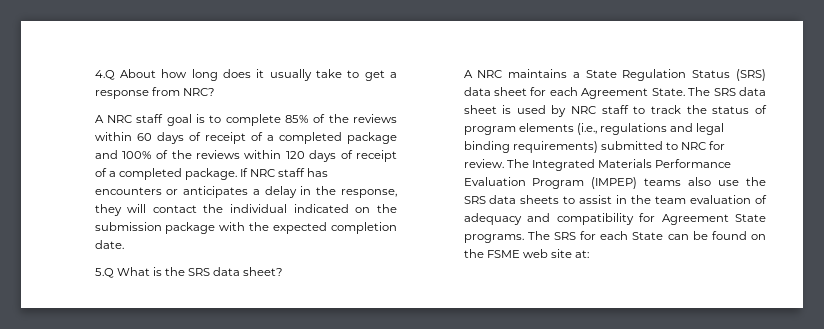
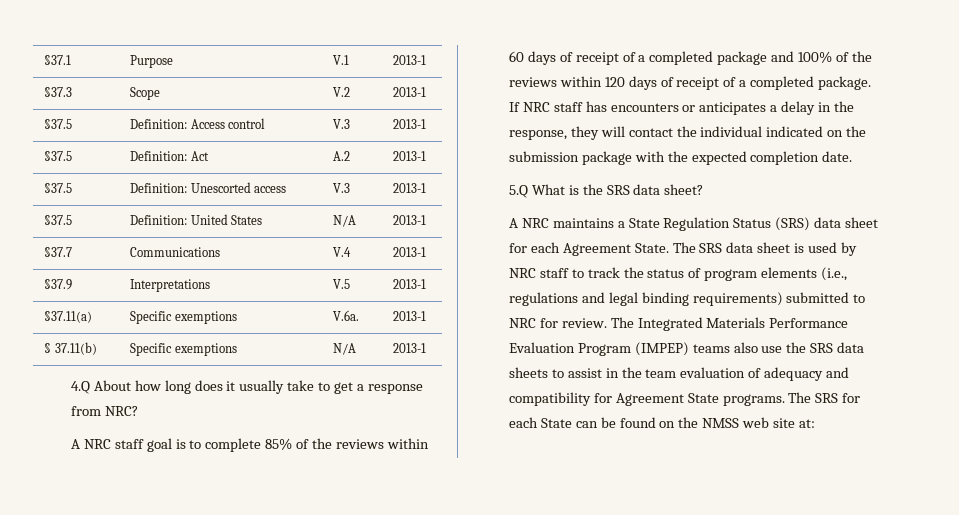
(94, 75) none -> [44,55,72,65] [130,55,174,68] [333,55,350,65] [393,55,426,65] [44,87,73,97] [130,87,161,100] [333,87,351,97] [393,87,426,97] [44,119,73,129] [130,118,266,129] [333,119,351,129] [393,119,426,129] [44,151,73,161] [130,151,209,161] [333,151,351,161] [393,151,426,161] [44,183,73,193] [130,182,287,193] [333,183,351,193] [393,183,426,193] [44,215,73,225] [130,214,263,225] [333,215,357,227] [393,215,426,225] [44,247,73,257] [130,247,221,257] [333,247,352,257] [393,247,426,257] [44,279,73,290] [130,279,211,292] [333,279,351,289] [393,279,426,289] [44,311,93,323] [130,311,237,324] [333,310,360,321] [393,311,426,321] [44,342,97,355] [130,343,237,356] [333,343,357,355] [393,343,426,353] §37.1 | Purpose | V.1 | 2013-1 // §37.3 | Scope | V.2 | 2013-1 // §37.5 | Definition: Access control | V.3 | 2013-1 // §37.5 | Definition: Act | A.2 | 2013-1 // §37.5 | Definition: Unescorted access | V.3 | 2013-1 // §37.5 | Definition: United States | N/A | 2013-1 // §37.7 | Communications | V.4 | 2013-1 // §37.9 | Interpretations | V.5 | 2013-1 // §37.11(a) | Specific exemptions | V.6a. | 2013-1 // § 37.11(b) | Specific exemptions | N/A | 2013-1 //
[486,250,520,258] FSME -> [702,418,740,428] NMSS

